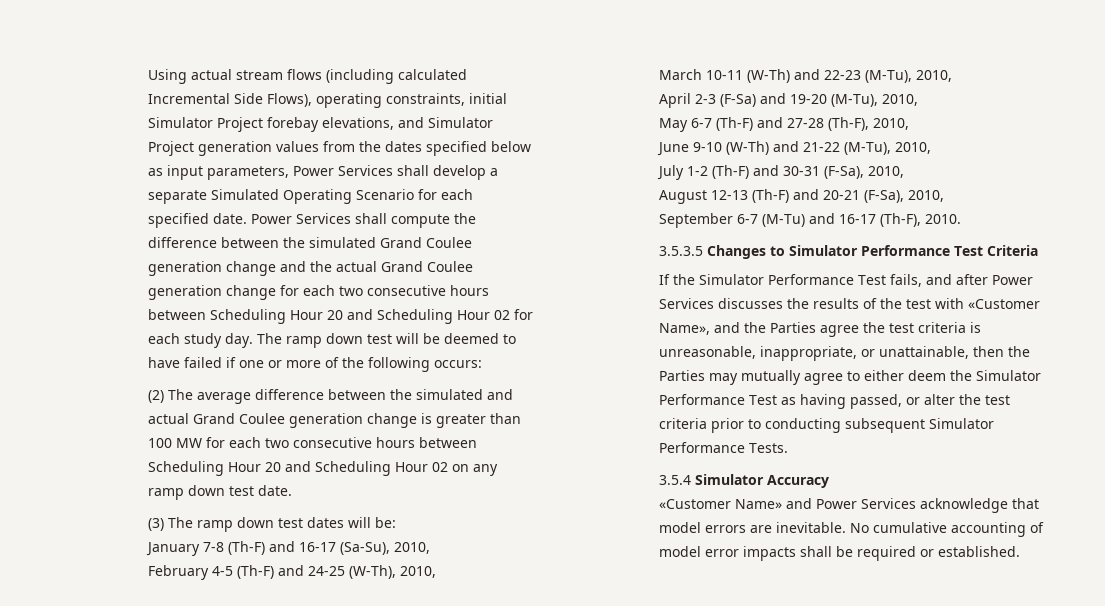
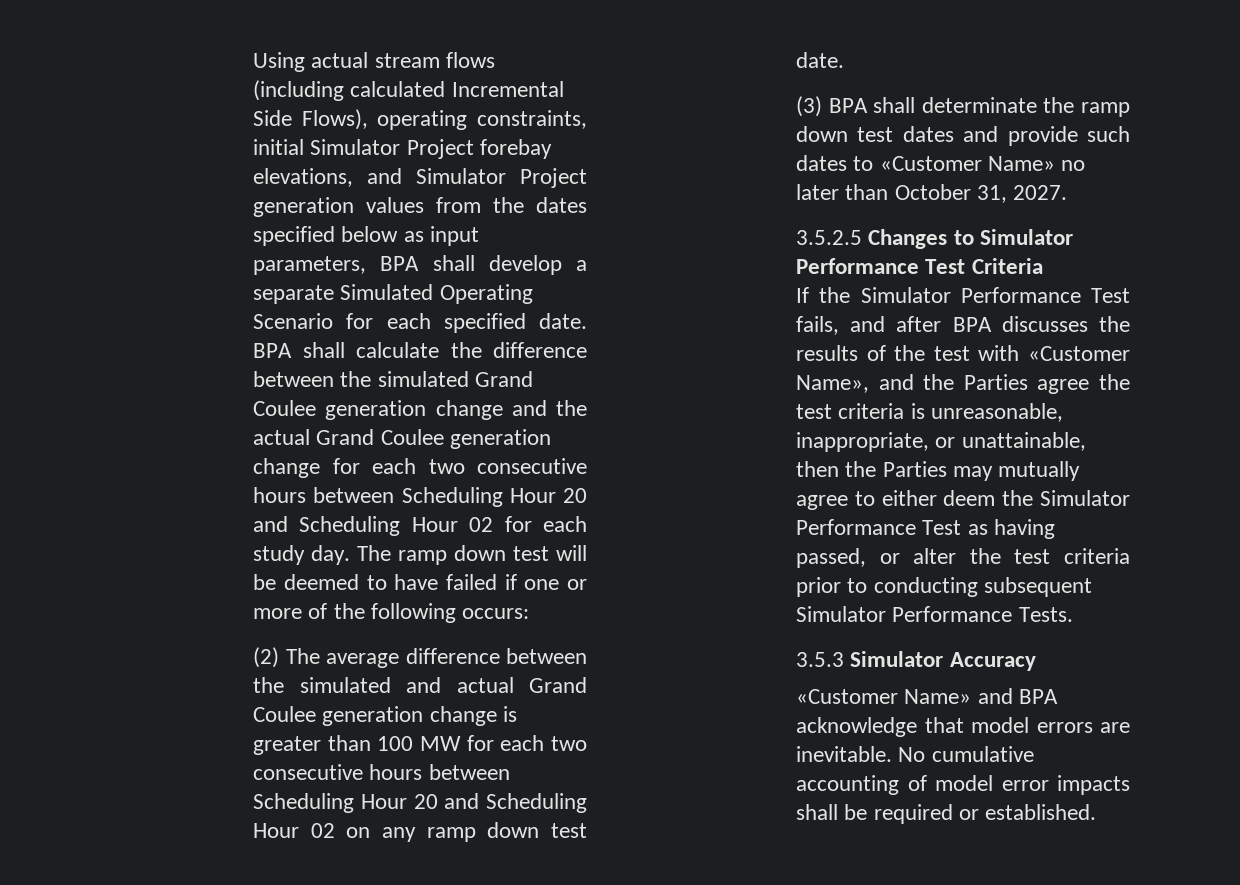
[292,165,393,176] Power Services -> [380,256,420,271] BPA
[250,213,450,228] Power Services shall compute -> [253,342,440,358] BPA shall calculate
[167,517,396,532] [145,541,430,556] [147,565,436,580] [658,69,952,83] [658,93,918,108] [658,117,909,132] [656,141,931,156] [656,165,904,180] [658,189,944,204] [658,213,961,228] [658,246,703,256] The ramp down test dates will be: // January 7-8 (Th-F) and 16-17 (Sa-Su), 2010, // February 4-5 (Th-F) and 24-25 (W-Th), 2010, // March 10-11 (W-Th) and 22-23 (M-Tu), 2010, // April 2-3 (F-Sa) and 19-20 (M-Tu), 2010, // May 6-7 (Th-F) and 27-28 (Th-F), 2010, // June 9-10 (W-Th) and 21-22 (M-Tu), 2010, // July 1-2 (Th-F) and 30-31 (F-Sa), 2010, // August 12-13 (Th-F) and 20-21 (F-Sa), 2010, // September 6-7 (M-Tu) and 16-17 (Th-F), 2010. // 3.5.3.5 -> [828,97,1130,117] [796,126,1130,146] [796,155,1085,171] [796,184,1067,203] [796,230,863,245] BPA shall determinate the ramp down test dates and provide such dates to «Customer Name» no later than October 31, 2027. // 3.5.2.5
[991,275,1033,285] [658,298,714,309] Power Services -> [952,317,992,332] BPA
[658,475,691,485] 3.5.4 -> [796,652,845,667] 3.5.3
[815,498,916,509] Power Services -> [1018,689,1058,704] BPA

